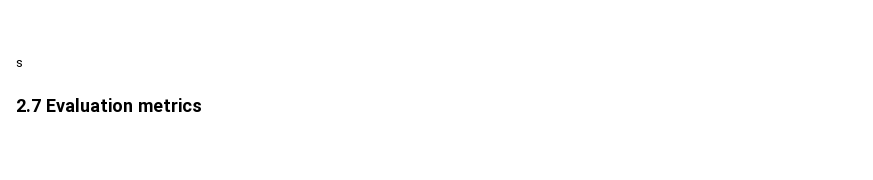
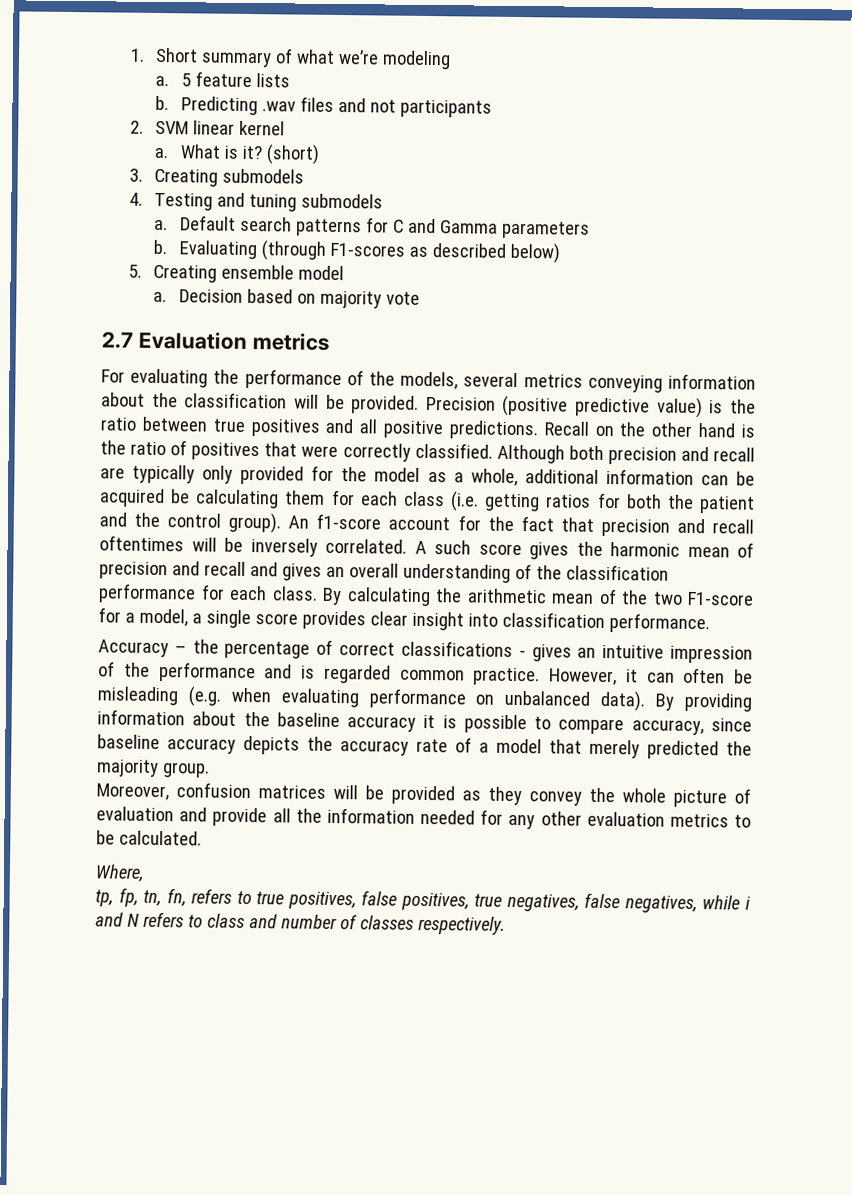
[16,60,23,67] [16,98,202,112] s // 2.7 Evaluation metrics -> [129,47,452,70] [155,71,290,88] [155,95,492,118] [129,120,286,136] [154,144,320,165] [128,168,305,187] [128,192,384,212] [154,215,590,239] [153,239,560,264] [127,264,345,283] [153,288,420,309] [101,330,330,351] [101,368,756,393] [101,392,756,419] [100,416,755,440] [100,440,755,465] [100,464,756,487] [99,488,755,514] [99,512,755,537] [99,535,754,560] [99,561,669,583] [98,583,754,607] [98,607,710,634] [98,639,753,664] [98,661,753,686] [97,686,753,712] [97,709,752,736] [97,734,752,760] [96,759,210,778] [96,782,751,808] [96,806,751,830] [96,830,202,846] [95,864,144,882] [95,887,751,914] [95,911,506,935] 1. Short summary of what we’re modeling // a. 5 feature lists // b. Predicting .wav files and not participants // 2. SVM linear kernel // a. What is it? (short) // 3. Creating submodels // 4. Testing and tuning submodels // a. Default search patterns for C and Gamma parameters // b. Evaluating (through F1-scores as described below) // 5. Creating ensemble model // a. Decision based on majority vote // 2.7 Evaluation metrics // For evaluating the performance of the models, several metrics conveying information about the classification will be provided. Precision (positive predictive value) is the ratio between true positives and all positive predictions. Recall on the other hand is the ratio of positives that were correctly classified. Although both precision and recall are typically only provided for the model as a whole, additional information can be acquired be calculating them for each class (i.e. getting ratios for both the patient and the control group). An f1-score account for the fact that precision and recall oftentimes will be inversely correlated. A such score gives the harmonic mean of precision and recall and gives an overall understanding of the classification performance for each class. By calculating the arithmetic mean of the two F1-score for a model, a single score provides clear insight into classification performance. // Accuracy – the percentage of correct classifications - gives an intuitive impression of the performance and is regarded common practice. However, it can often be misleading (e.g. when evaluating performance on unbalanced data). By providing information about the baseline accuracy it is possible to compare accuracy, since baseline accuracy depicts the accuracy rate of a model that merely predicted the majority group. // Moreover, confusion matrices will be provided as they convey the whole picture of evaluation and provide all the information needed for any other evaluation metrics to be calculated. // Where, // tp, fp, tn, fn, refers to true positives, false positives, true negatives, false negatives, while i and N refers to class and number of classes respectively.

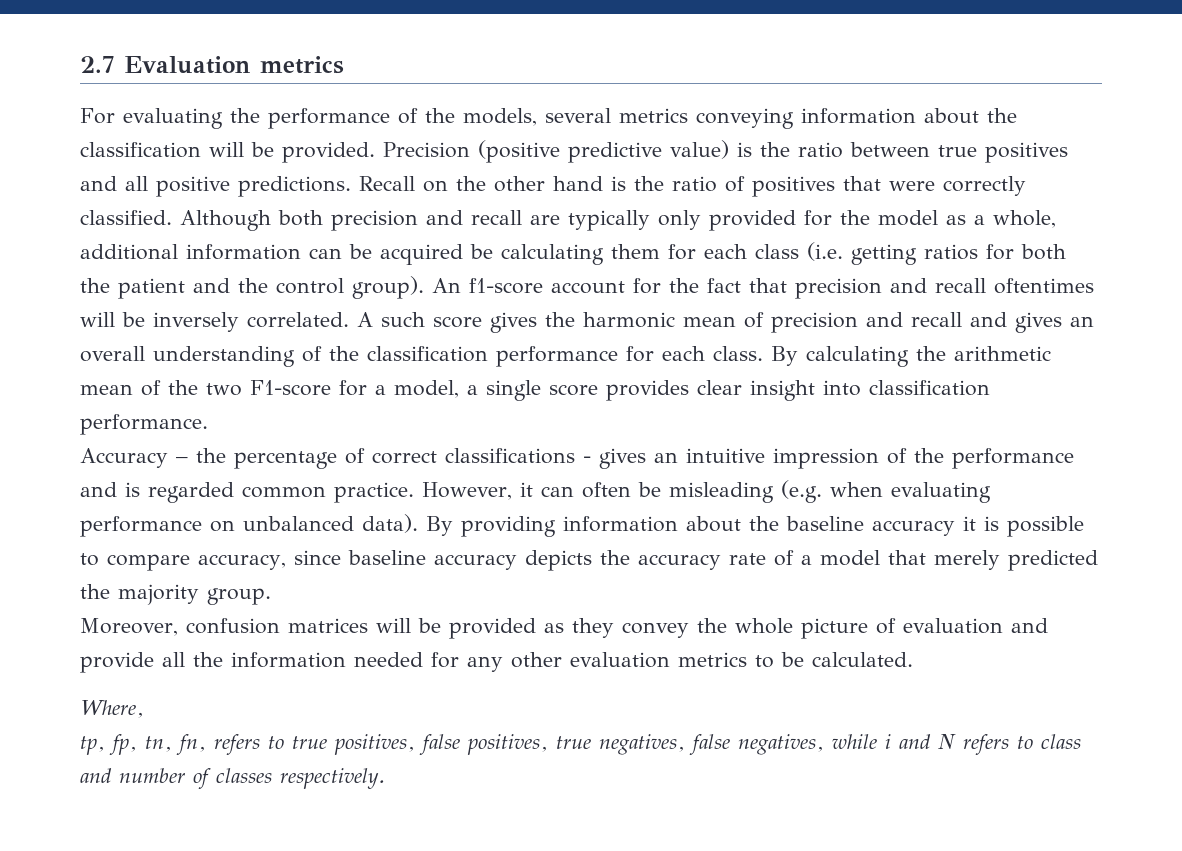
[129,47,452,70] [155,71,290,88] [155,95,492,118] [129,120,286,136] [154,144,320,165] [128,168,305,187] [128,192,384,212] [154,215,590,239] [153,239,560,264] [127,264,345,283] [153,288,420,309] 1. Short summary of what we’re modeling // a. 5 feature lists // b. Predicting .wav files and not participants // 2. SVM linear kernel // a. What is it? (short) // 3. Creating submodels // 4. Testing and tuning submodels // a. Default search patterns for C and Gamma parameters // b. Evaluating (through F1-scores as described below) // 5. Creating ensemble model // a. Decision based on majority vote // -> (80, 64) none

